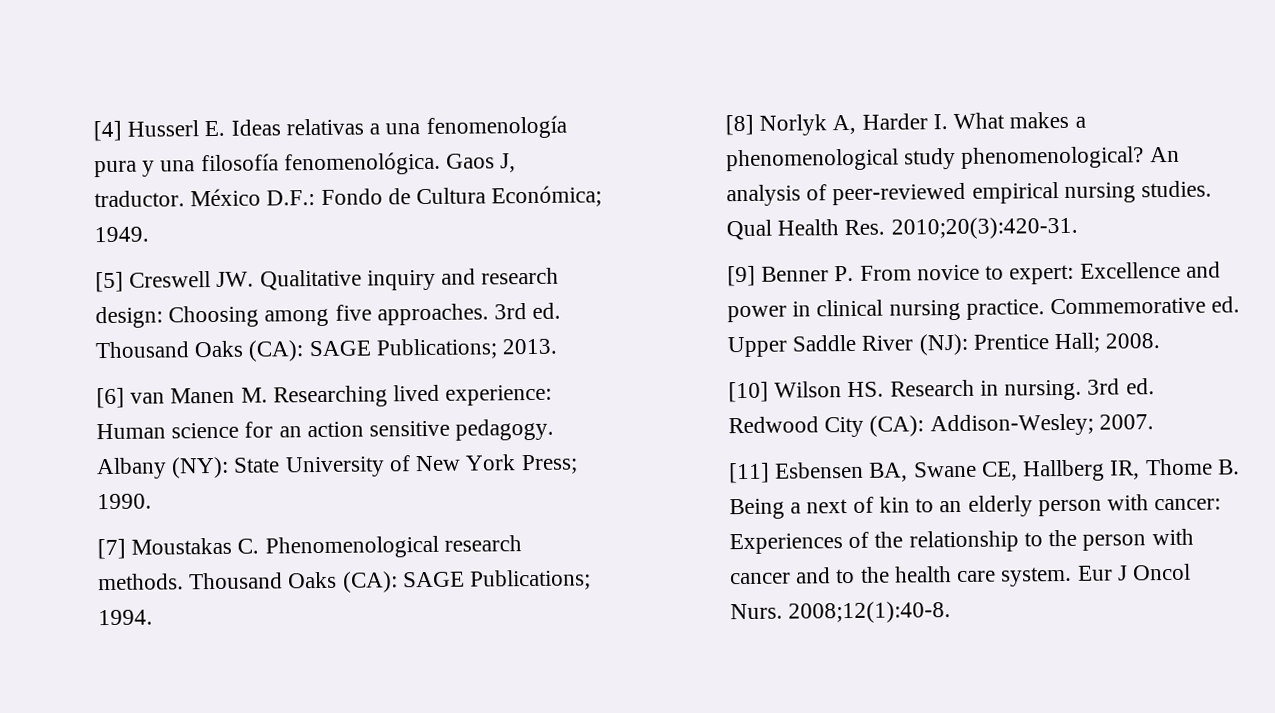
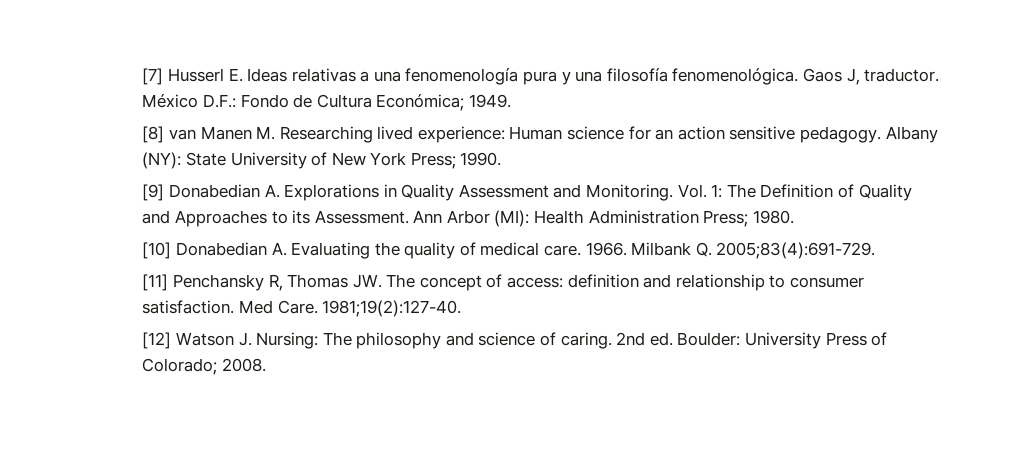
[93,120,123,142] [4] -> [142,68,164,85] [7]
[95,267,560,293] [95,302,562,329] [95,338,558,362] [96,387,126,409] [5] Creswell JW. Qualitative inquiry and research design: Choosing among five approaches. 3rd ed. Thousand Oaks (CA): SAGE Publications; 2013. // [6] -> [142,126,165,143] [8]
[97,535,522,560] [98,569,592,593] [98,609,154,626] [725,111,1086,136] [726,146,1180,172] [726,180,1213,207] [726,216,1078,241] [727,261,1221,287] [727,296,1241,323] [727,332,1161,358] [728,378,1155,403] [728,413,1154,438] [729,458,1240,484] [729,494,1222,520] [729,528,1194,555] [730,563,1191,587] [730,601,952,624] [7] Moustakas C. Phenomenological research methods. Thousand Oaks (CA): SAGE Publications; 1994. // [8] Norlyk A, Harder I. What makes a phenomenological study phenomenological? An analysis of peer-reviewed empirical nursing studies. Qual Health Res. 2010;20(3):420-31. // [9] Benner P. From novice to expert: Excellence and power in clinical nursing practice. Commemorative ed. Upper Saddle River (NJ): Prentice Hall; 2008. // [10] Wilson HS. Research in nursing. 3rd ed. Redwood City (CA): Addison-Wesley; 2007. // [11] Esbensen BA, Swane CE, Hallberg IR, Thome B. Being a next of kin to an elderly person with cancer: Experiences of the relationship to the person with cancer and to the health care system. Eur J Oncol Nurs. 2008;12(1):40-8. -> [142,184,912,201] [142,210,794,227] [142,242,876,259] [142,274,864,291] [142,300,462,317] [142,332,888,349] [142,358,266,375] [9] Donabedian A. Explorations in Quality Assessment and Monitoring. Vol. 1: The Definition of Quality and Approaches to its Assessment. Ann Arbor (MI): Health Administration Press; 1980. // [10] Donabedian A. Evaluating the quality of medical care. 1966. Milbank Q. 2005;83(4):691-729. // [11] Penchansky R, Thomas JW. The concept of access: definition and relationship to consumer satisfaction. Med Care. 1981;19(2):127-40. // [12] Watson J. Nursing: The philosophy and science of caring. 2nd ed. Boulder: University Press of Colorado; 2008.

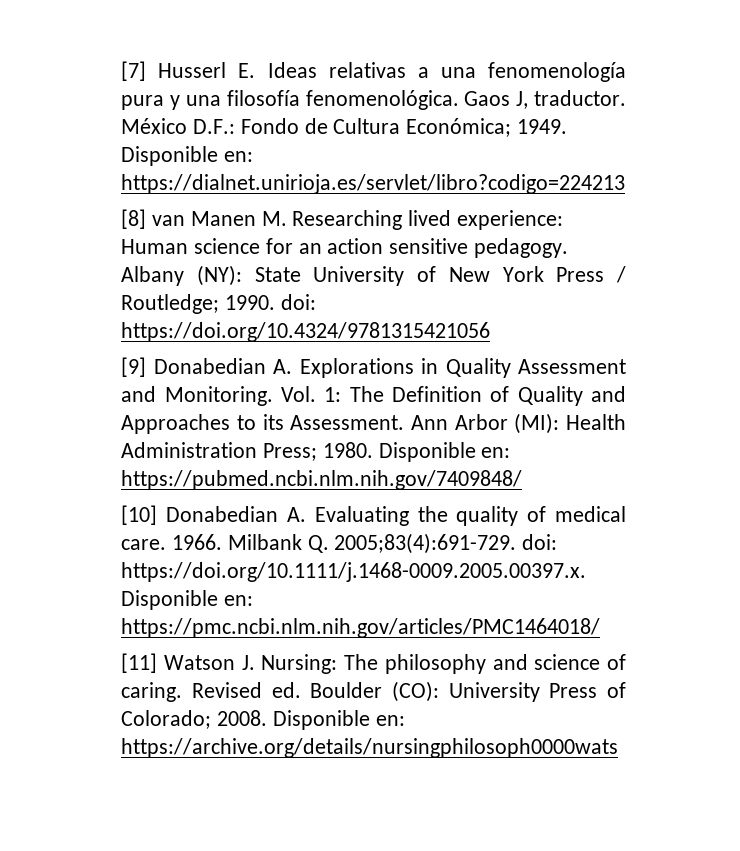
(511, 101) none -> [121,146,254,166] [121,174,626,194] Disponible en: https://dialnet.unirioja.es/servlet/libro?codigo=224213
[410,152,456,169] Press; -> [556,266,626,283] [121,294,220,314] Press / Routledge;
(502, 159) none -> [280,294,316,310] [121,322,491,342] doi: https://doi.org/10.4324/9781315421056
(794, 217) none -> [378,442,511,462] [121,470,523,490] Disponible en: https://pubmed.ncbi.nlm.nih.gov/7409848/
[142,274,864,291] [142,300,462,317] [142,332,172,349] // [11] Penchansky R, Thomas JW. The concept of access: definition and relationship to consumer satisfaction. Med Care. 1981;19(2):127-40. // [12] -> [522,534,558,550] [121,562,587,582] [121,590,254,610] [121,618,601,638] [121,653,158,673] doi: https://doi.org/10.1111/j.1468-0009.2005.00397.x. Disponible en: https://pmc.ncbi.nlm.nih.gov/articles/PMC1464018/ // [11]
[616,332,741,346] 2nd ed. Boulder: -> [191,681,439,702] Revised ed. Boulder (CO):
(266, 365) none -> [272,710,405,730] [121,738,619,758] Disponible en: https://archive.org/details/nursingphilosoph0000wats

